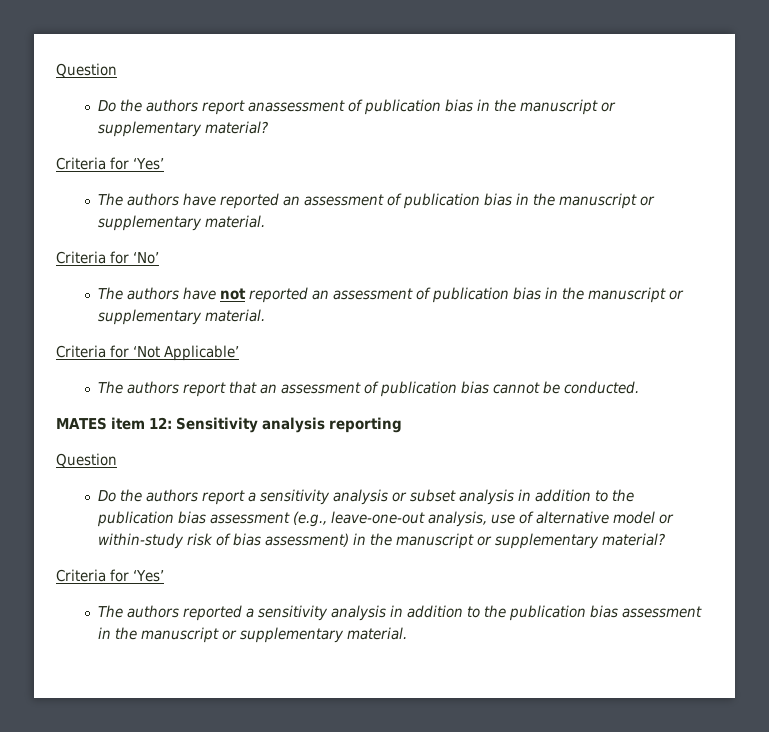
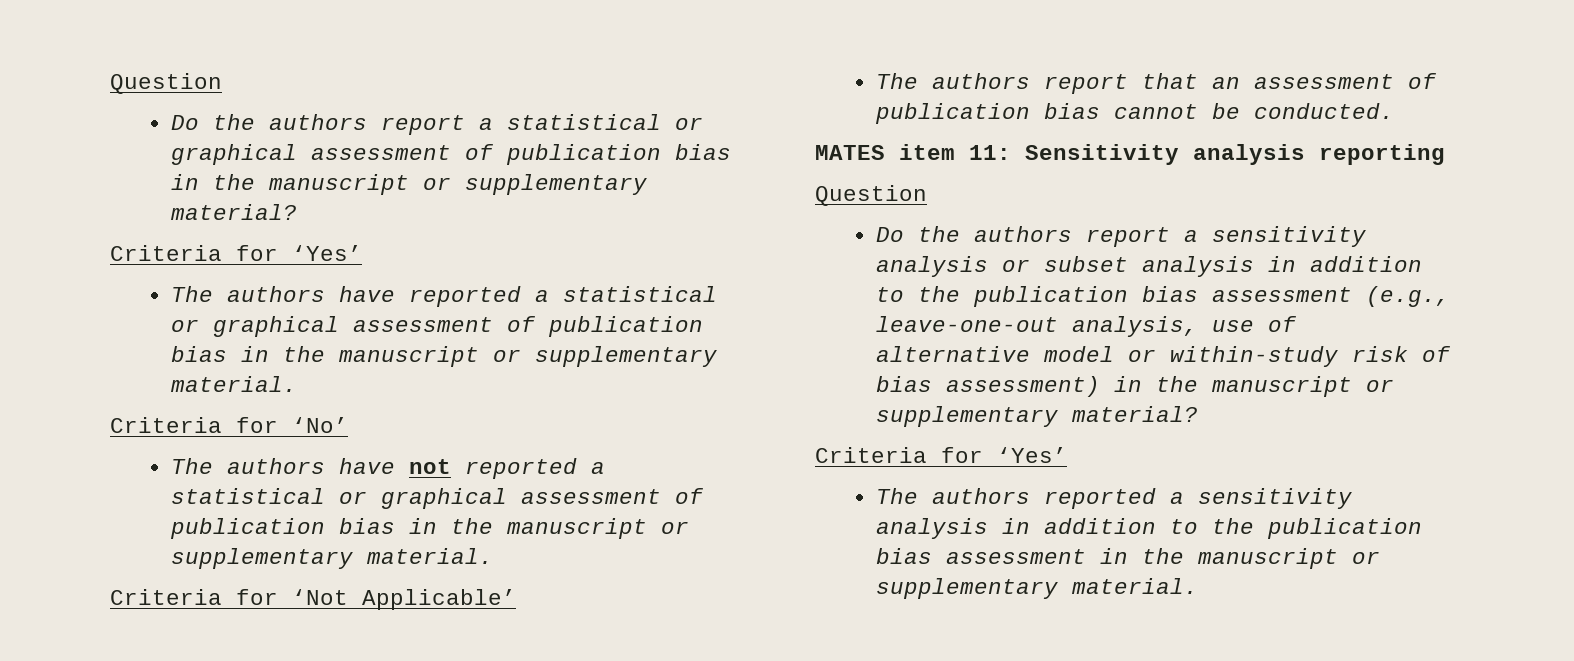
[56,63,117,77] [97,99,345,115] Question // Do the authors report anassessment -> [110,73,222,94] [171,114,704,135] [171,144,452,165] Question // Do the authors report a statistical or graphical assessment
[282,196,300,206] an -> [535,286,718,302] [171,316,340,337] a statistical or graphical
[311,290,329,300] an -> [591,462,606,474] [171,488,508,509] a statistical or graphical
[148,417,172,429] 12: -> [969,145,1011,160] 11:

